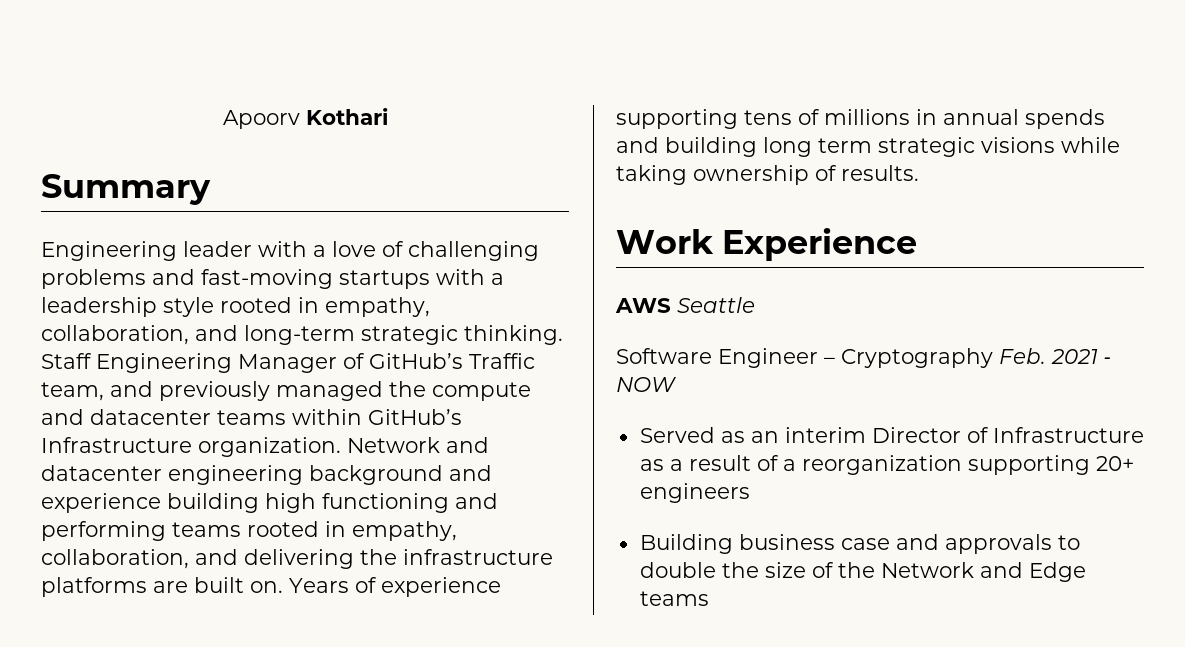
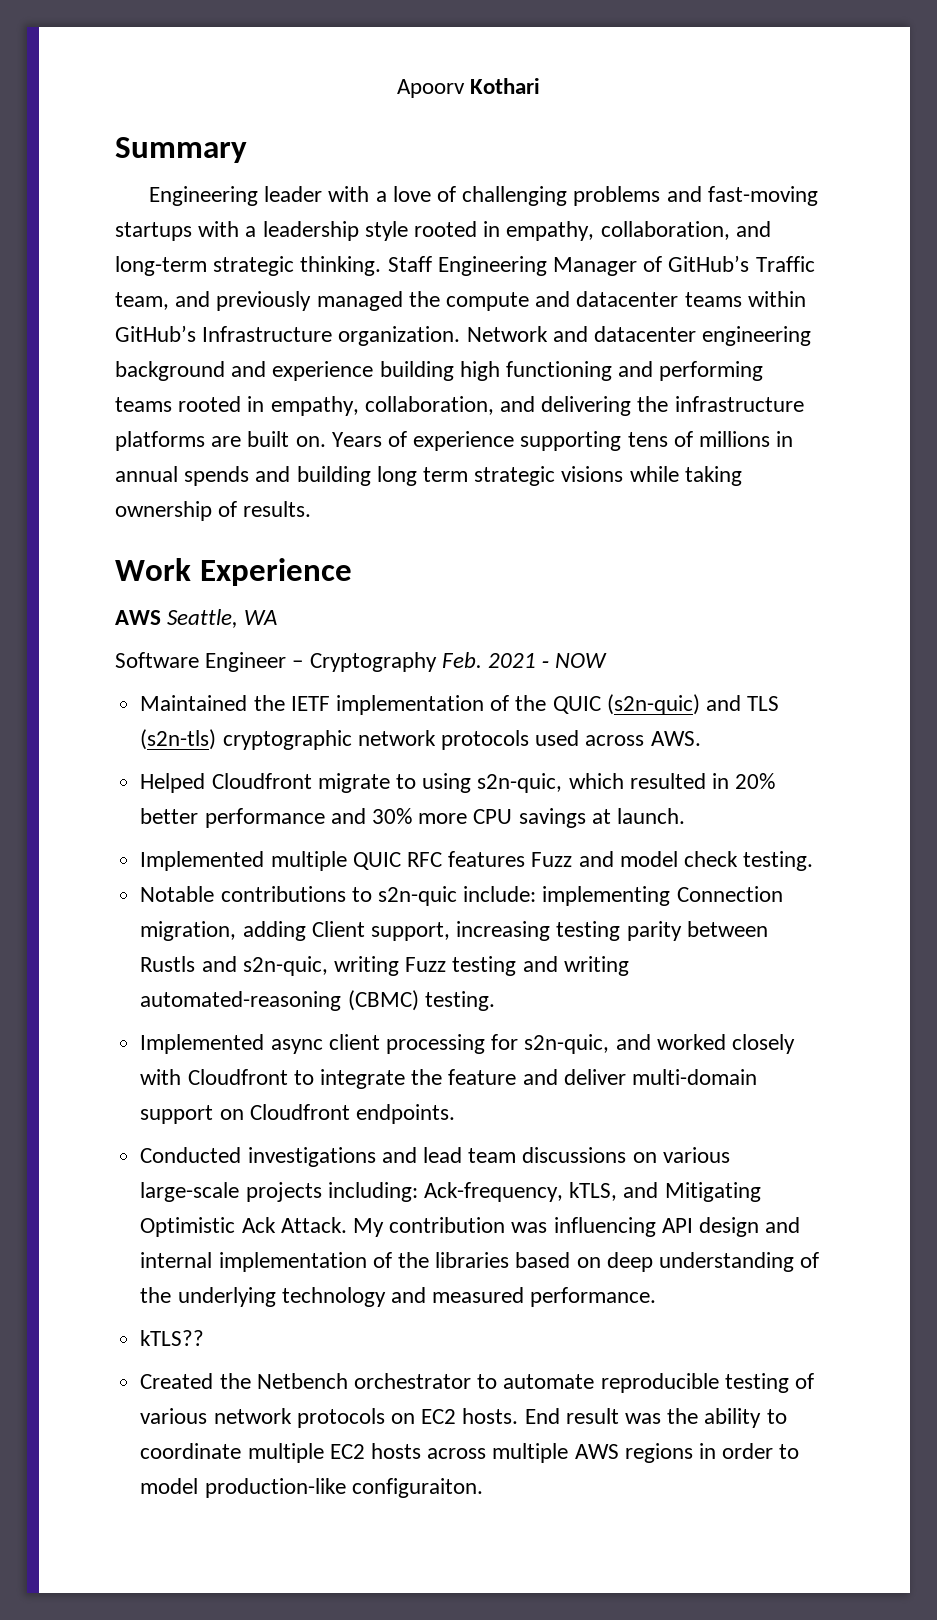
[677,297,755,313] Seattle -> [167,609,278,628] Seattle, WA
[639,427,1144,443] [639,455,1134,475] [639,483,750,503] [639,534,1080,554] [639,562,1086,582] [639,591,709,606] Served as an interim Director of Infrastructure as a result of a reorganization supporting 20+ engineers // Building business case and approvals to double the size of the Network and Edge teams -> [140,694,780,715] [140,729,701,750] [140,773,776,793] [140,808,685,828] [140,851,814,871] [140,886,783,906] [140,921,768,941] [140,956,629,976] [140,990,495,1011] [140,1034,795,1054] [140,1069,757,1089] [140,1104,455,1124] [140,1147,730,1167] [140,1182,761,1202] [140,1217,801,1237] [140,1252,820,1272] [140,1287,657,1307] [140,1330,205,1346] [140,1373,814,1393] [140,1408,787,1428] [140,1443,800,1463] [140,1478,483,1498] Maintained the IETF implementation of the QUIC (s2n-quic) and TLS (s2n-tls) cryptographic network protocols used across AWS. // Helped Cloudfront migrate to using s2n-quic, which resulted in 20% better performance and 30% more CPU savings at launch. // Implemented multiple QUIC RFC features Fuzz and model check testing. // Notable contributions to s2n-quic include: implementing Connection migration, adding Client support, increasing testing parity between Rustls and s2n-quic, writing Fuzz testing and writing automated-reasoning (CBMC) testing. // Implemented async client processing for s2n-quic, and worked closely with Cloudfront to integrate the feature and deliver multi-domain support on Cloudfront endpoints. // Conducted investigations and lead team discussions on various large-scale projects including: Ack-frequency, kTLS, and Mitigating Optimistic Ack Attack. My contribution was influencing API design and internal implementation of the libraries based on deep understanding of the underlying technology and measured performance. // kTLS?? // Created the Netbench orchestrator to automate reproducible testing of various network protocols on EC2 hosts. End result was the ability to coordinate multiple EC2 hosts across multiple AWS regions in order to model production-like configuraiton.

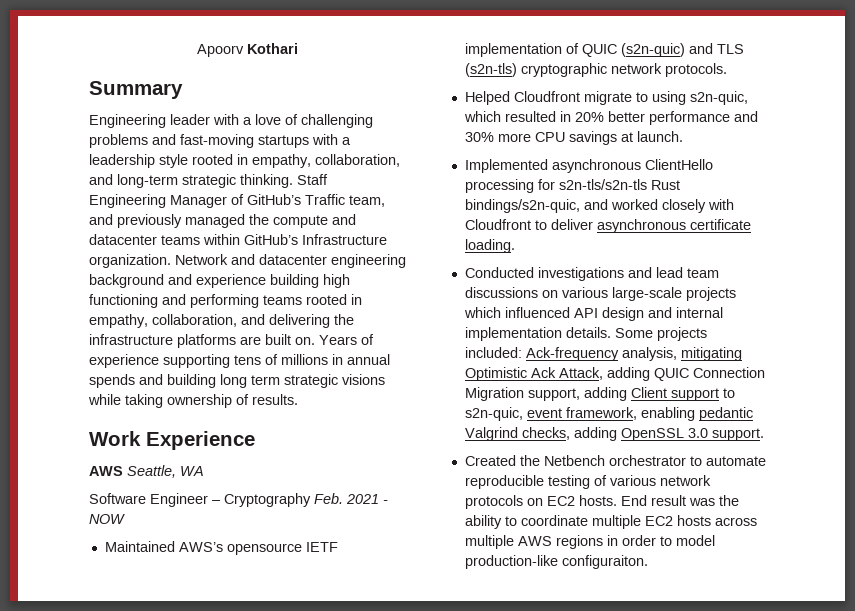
[253,695,285,711] the -> [178,542,302,555] AWS’s opensource
[515,695,547,711] the -> (579, 48) none
[440,730,701,750] protocols used across AWS. -> [664,63,727,77] protocols.
[270,851,814,871] [140,886,783,906] [140,921,768,941] [140,956,629,976] [140,990,495,1011] [140,1034,610,1054] multiple QUIC RFC features Fuzz and model check testing. // Notable contributions to s2n-quic include: implementing Connection migration, adding Client support, increasing testing parity between Rustls and s2n-quic, writing Fuzz testing and writing automated-reasoning (CBMC) testing. // Implemented async client processing for s2n-quic, -> [551,159,713,173] [464,179,680,193] [464,199,580,213] asynchronous ClientHello processing for s2n-tls/s2n-tls Rust bindings/s2n-quic,
[319,1069,757,1089] [140,1104,455,1124] integrate the feature and deliver multi-domain support on Cloudfront endpoints. -> [550,219,751,233] [464,239,515,253] deliver asynchronous certificate loading.
[327,1182,761,1202] [140,1217,656,1237] including: Ack-frequency, kTLS, and Mitigating Optimistic Ack Attack. My contribution was influencing -> [463,307,570,318] which influenced
[372,1252,820,1272] [140,1287,657,1307] [140,1330,205,1346] of the libraries based on deep understanding of the underlying technology and measured performance. // kTLS?? -> [565,327,707,341] [464,347,742,361] [464,367,765,381] [464,387,735,401] [464,407,753,421] [464,427,764,441] details. Some projects included: Ack-frequency analysis, mitigating Optimistic Ack Attack, adding QUIC Connection Migration support, adding Client support to s2n-quic, event framework, enabling pedantic Valgrind checks, adding OpenSSL 3.0 support.

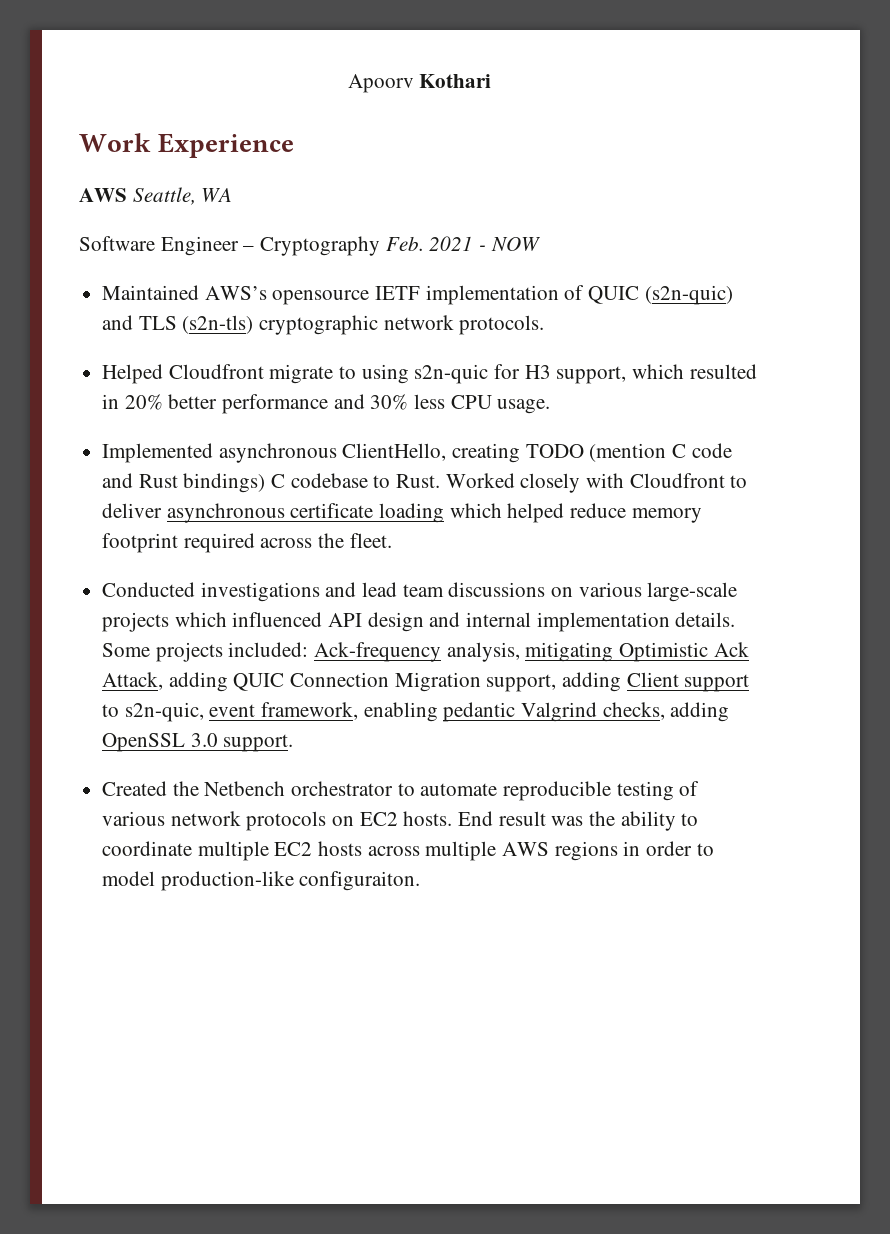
[89,81,183,99] [89,114,373,128] [89,134,351,148] [89,154,400,168] [89,174,328,188] [89,194,385,208] [89,214,356,228] [89,234,387,245] [89,254,406,268] [89,274,350,288] [89,294,362,308] [89,314,354,328] [89,334,374,348] [89,354,390,368] [89,374,385,388] [88,394,298,408] // Summary // Engineering leader with a love of challenging problems and fast-moving startups with a leadership style rooted in empathy, collaboration, and long-term strategic thinking. Staff Engineering Manager of GitHub’s Traffic team, and previously managed the compute and datacenter teams within GitHub’s Infrastructure organization. Network and datacenter engineering background and experience building high functioning and performing teams rooted in empathy, collaboration, and delivering the infrastructure platforms are built on. Years of experience supporting tens of millions in annual spends and building long term strategic visions while taking ownership of results. -> (492, 81) none
[689,91,748,105] s2n-quic, -> [414,364,627,384] s2n-quic for H3 support,
[497,131,683,145] [464,159,713,173] [464,179,680,193] [464,199,658,213] more CPU savings at launch. // Implemented asynchronous ClientHello processing for s2n-tls/s2n-tls Rust bindings/s2n-quic, and worked -> [414,394,551,414] [102,443,732,463] [102,473,515,493] less CPU usage. // Implemented asynchronous ClientHello, creating TODO (mention C code and Rust bindings) C codebase to Rust. Worked
[464,239,515,253] loading. -> [379,503,702,523] [102,533,392,553] loading which helped reduce memory footprint required across the fleet.

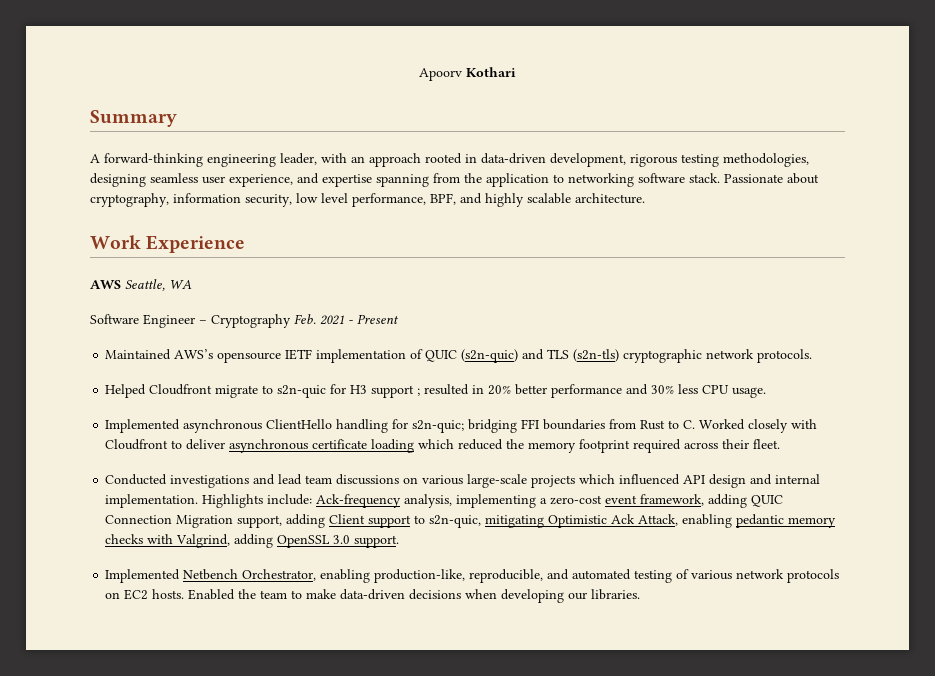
(492, 81) none -> [90,110,177,127] [90,153,809,167] [90,173,819,187] [90,193,645,207] // Summary // A forward-thinking engineering leader, with an approach rooted in data-driven development, rigorous testing methodologies, designing seamless user experience, and expertise spanning from the application to networking software stack. Passionate about cryptography, information security, low level performance, BPF, and highly scalable architecture.
[490,236,541,251] NOW -> [357,314,399,324] Present
[361,364,409,384] using -> (274, 389) none
[556,364,685,384] support, which -> [371,385,421,398] support ;
[342,443,732,463] [102,473,441,493] ClientHello, creating TODO (mention C code and Rust bindings) C codebase to Rust. -> [266,419,696,433] ClientHello handling for s2n-quic; bridging FFI boundaries from Rust to C.
[507,503,627,523] helped reduce -> [458,439,525,450] reduced the
[318,533,345,548] the -> [722,439,750,449] their
[536,612,736,632] [102,642,749,662] [102,672,164,690] implementation details. Some projects included: Ack-frequency analysis, mitigating Optimistic Ack Attack, -> [105,494,705,508] implementation. Highlights include: Ack-frequency analysis, implementing a zero-cost event framework,
[209,702,730,722] [102,733,294,752] [102,781,612,801] event framework, enabling pedantic Valgrind checks, adding OpenSSL 3.0 support. // Created the Netbench orchestrator to automate reproducible -> [485,514,837,528] [105,534,400,548] [105,569,632,583] mitigating Optimistic Ack Attack, enabling pedantic memory checks with Valgrind, adding OpenSSL 3.0 support. // Implemented Netbench Orchestrator, enabling production-like, reproducible, and automated
[458,811,699,831] [102,841,714,861] [102,871,421,891] End result was the ability to coordinate multiple EC2 hosts across multiple AWS regions in order to model production-like configuraiton. -> [188,589,641,603] Enabled the team to make data-driven decisions when developing our libraries.

